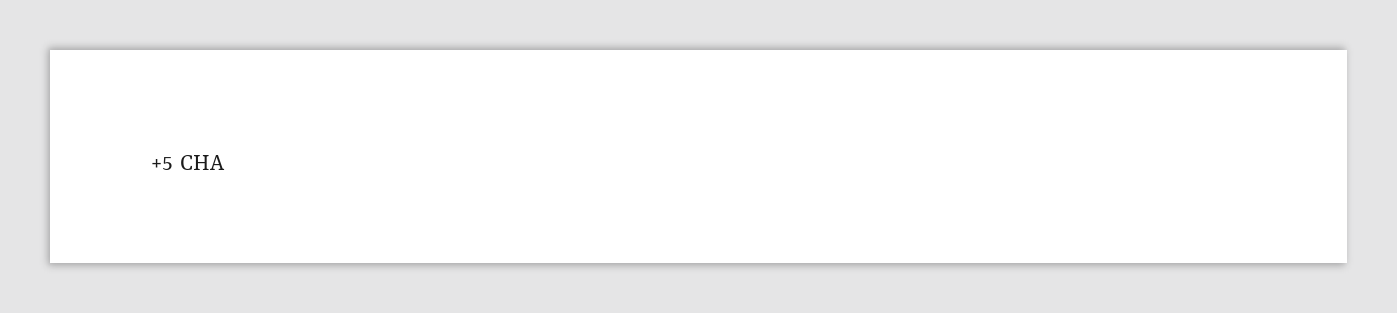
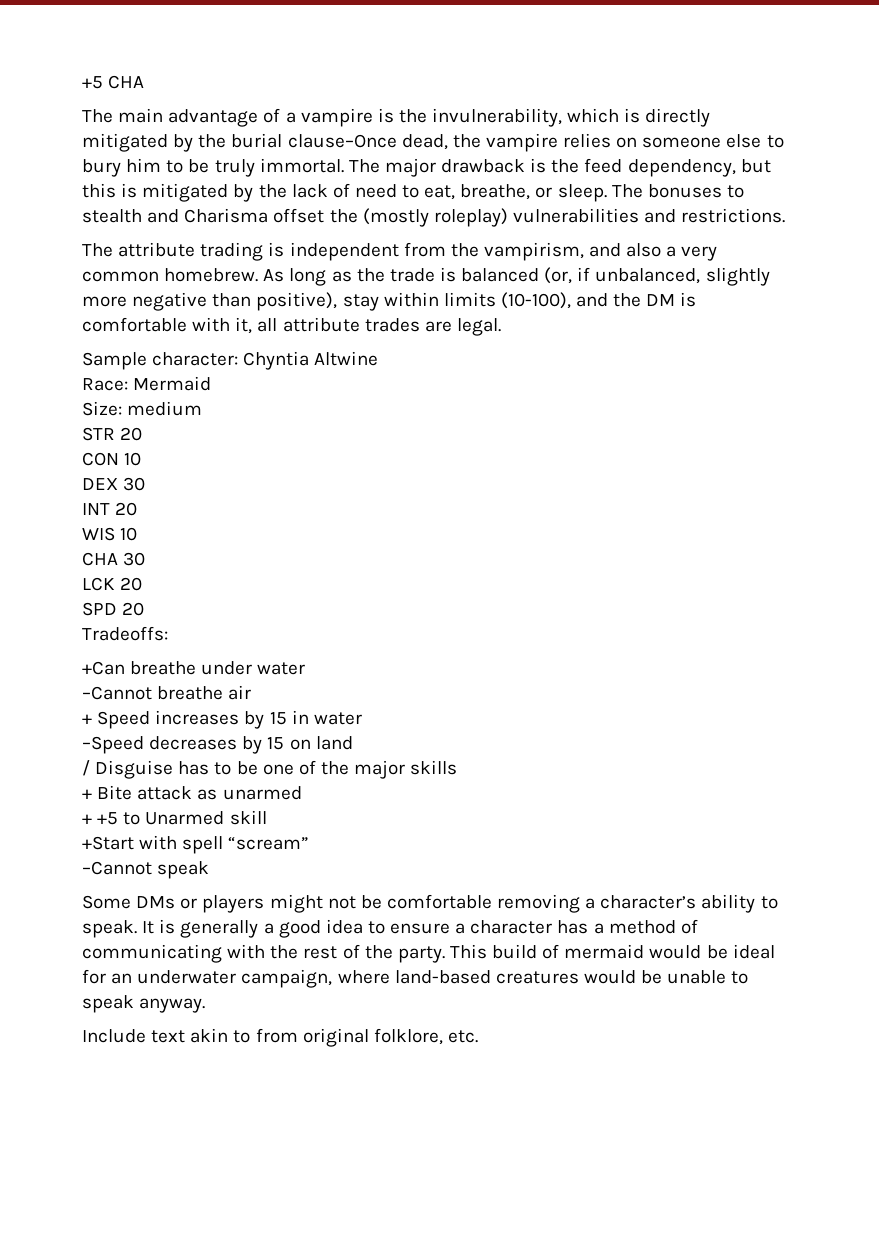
(225, 162) none -> [82,108,711,127] [82,133,784,152] [82,158,771,177] [82,183,744,202] [82,208,786,227] [82,242,718,261] [82,267,770,286] [82,292,697,311] [82,317,501,336] [82,351,379,370] [82,376,212,391] [82,401,203,416] [82,427,143,441] [82,452,142,466] [82,477,146,491] [82,502,138,516] [82,527,138,541] [82,552,146,566] [82,577,143,591] [82,602,145,616] [82,626,168,641] [82,661,306,675] [82,685,252,700] [82,710,362,729] [82,736,353,754] [82,760,458,779] [82,785,302,800] [82,810,267,825] [82,835,310,854] [82,861,210,879] [82,894,778,913] [82,919,698,938] [82,944,775,963] [82,969,749,988] [82,995,206,1013] [82,1028,478,1047] // The main advantage of a vampire is the invulnerability, which is directly mitigated by the burial clause–Once dead, the vampire relies on someone else to bury him to be truly immortal. The major drawback is the feed dependency, but this is mitigated by the lack of need to eat, breathe, or sleep. The bonuses to stealth and Charisma offset the (mostly roleplay) vulnerabilities and restrictions. // The attribute trading is independent from the vampirism, and also a very common homebrew. As long as the trade is balanced (or, if unbalanced, slightly more negative than positive), stay within limits (10-100), and the DM is comfortable with it, all attribute trades are legal. // Sample character: Chyntia Altwine // Race: Mermaid // Size: medium // STR 20 // CON 10 // DEX 30 // INT 20 // WIS 10 // CHA 30 // LCK 20 // SPD 20 // Tradeoffs: // +Can breathe under water // –Cannot breathe air // + Speed increases by 15 in water // –Speed decreases by 15 on land // / Disguise has to be one of the major skills // + Bite attack as unarmed // + +5 to Unarmed skill // +Start with spell “scream” // –Cannot speak // Some DMs or players might not be comfortable removing a character’s ability to speak. It is generally a good idea to ensure a character has a method of communicating with the rest of the party. This build of mermaid would be ideal for an underwater campaign, where land-based creatures would be unable to speak anyway. // Include text akin to from original folklore, etc.

